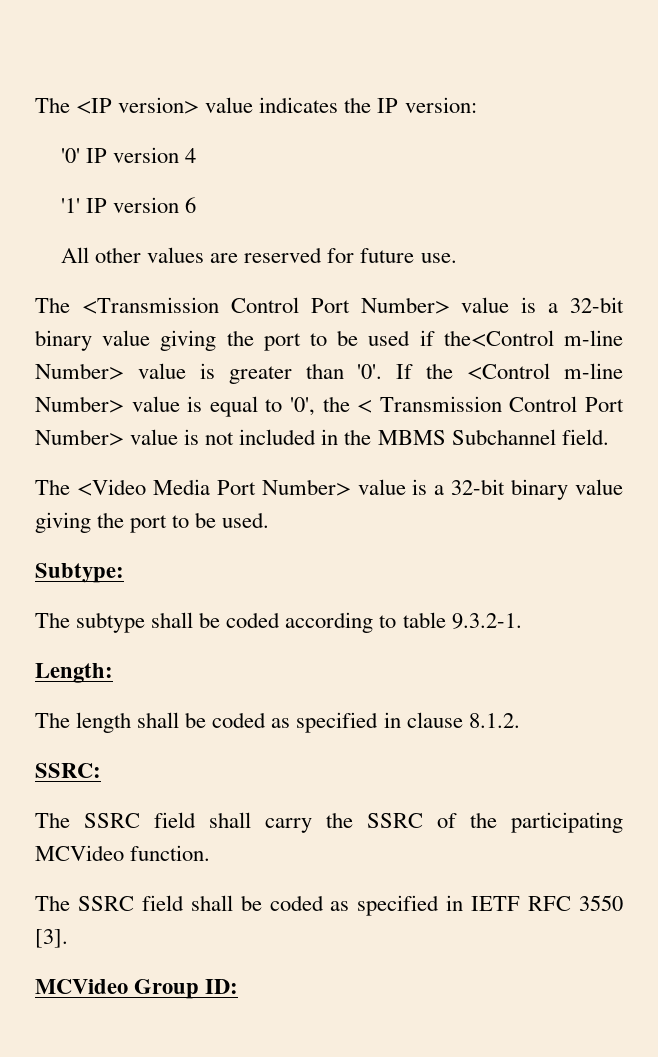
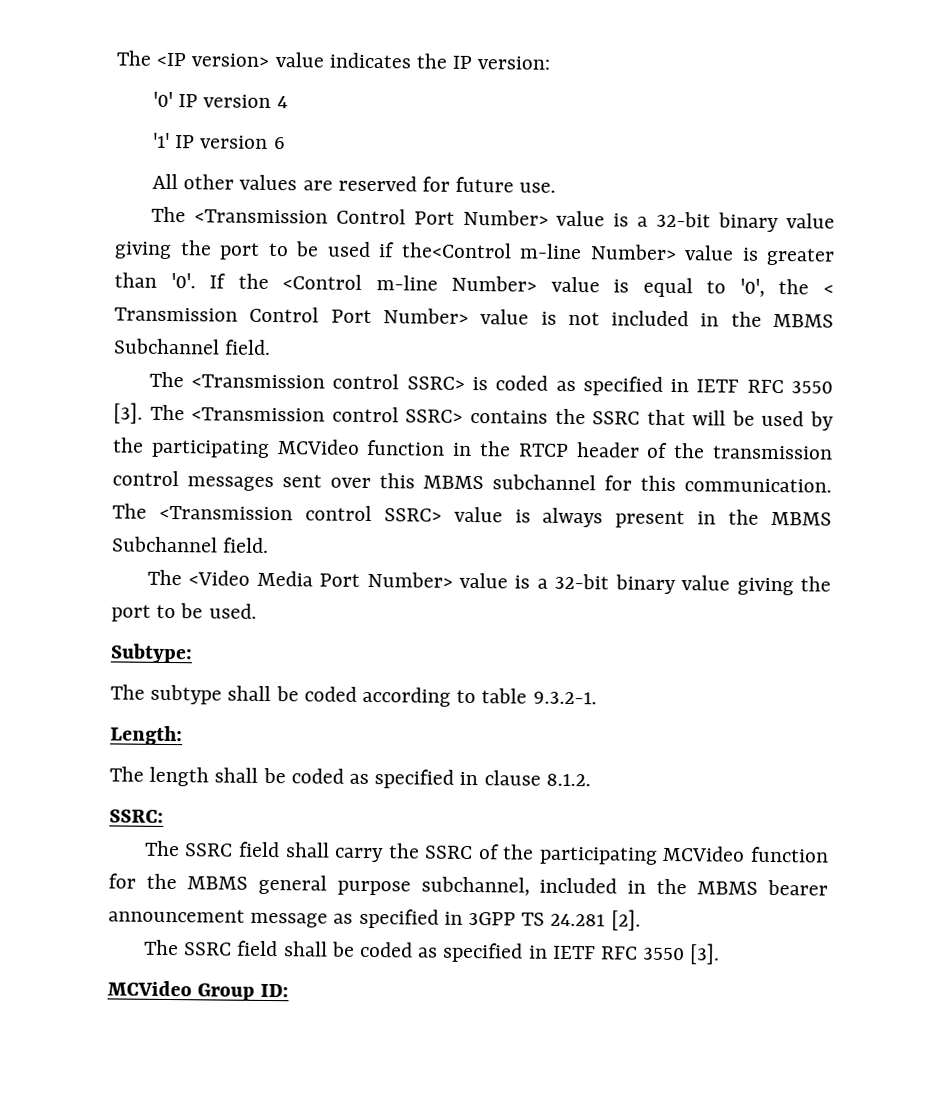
(609, 437) none -> [148,371,833,396] [113,402,835,431] [112,437,833,460] [112,470,832,493] [112,503,832,529] [112,536,270,553] // The <Transmission control SSRC> is coded as specified in IETF RFC 3550 [3]. The <Transmission control SSRC> contains the SSRC that will be used by the participating MCVideo function in the RTCP header of the transmission control messages sent over this MBMS subchannel for this communication. The <Transmission control SSRC> value is always present in the MBMS Subchannel field.
[130,845,211,861] function. -> [750,846,829,863] [108,873,828,896] [108,908,641,931] function for the MBMS general purpose subchannel, included in the MBMS bearer announcement message as specified in 3GPP TS 24.281 [2].

